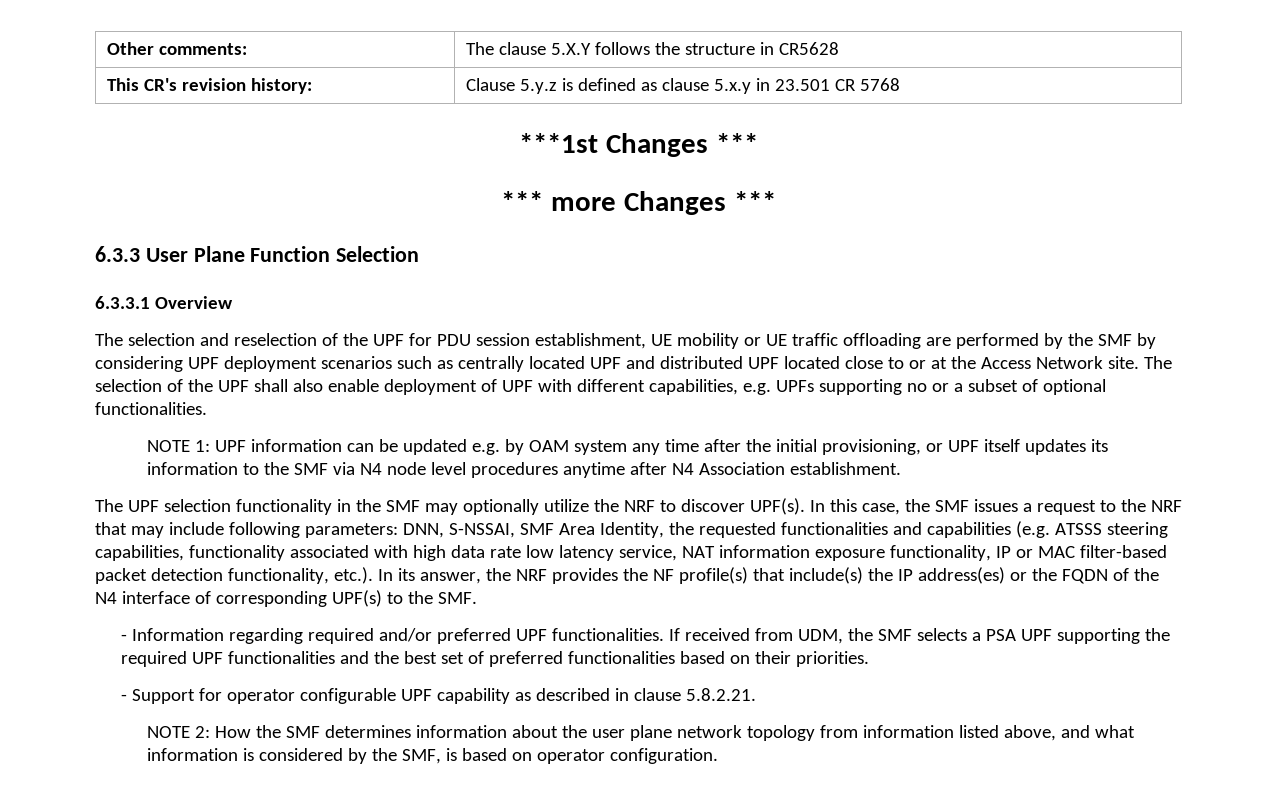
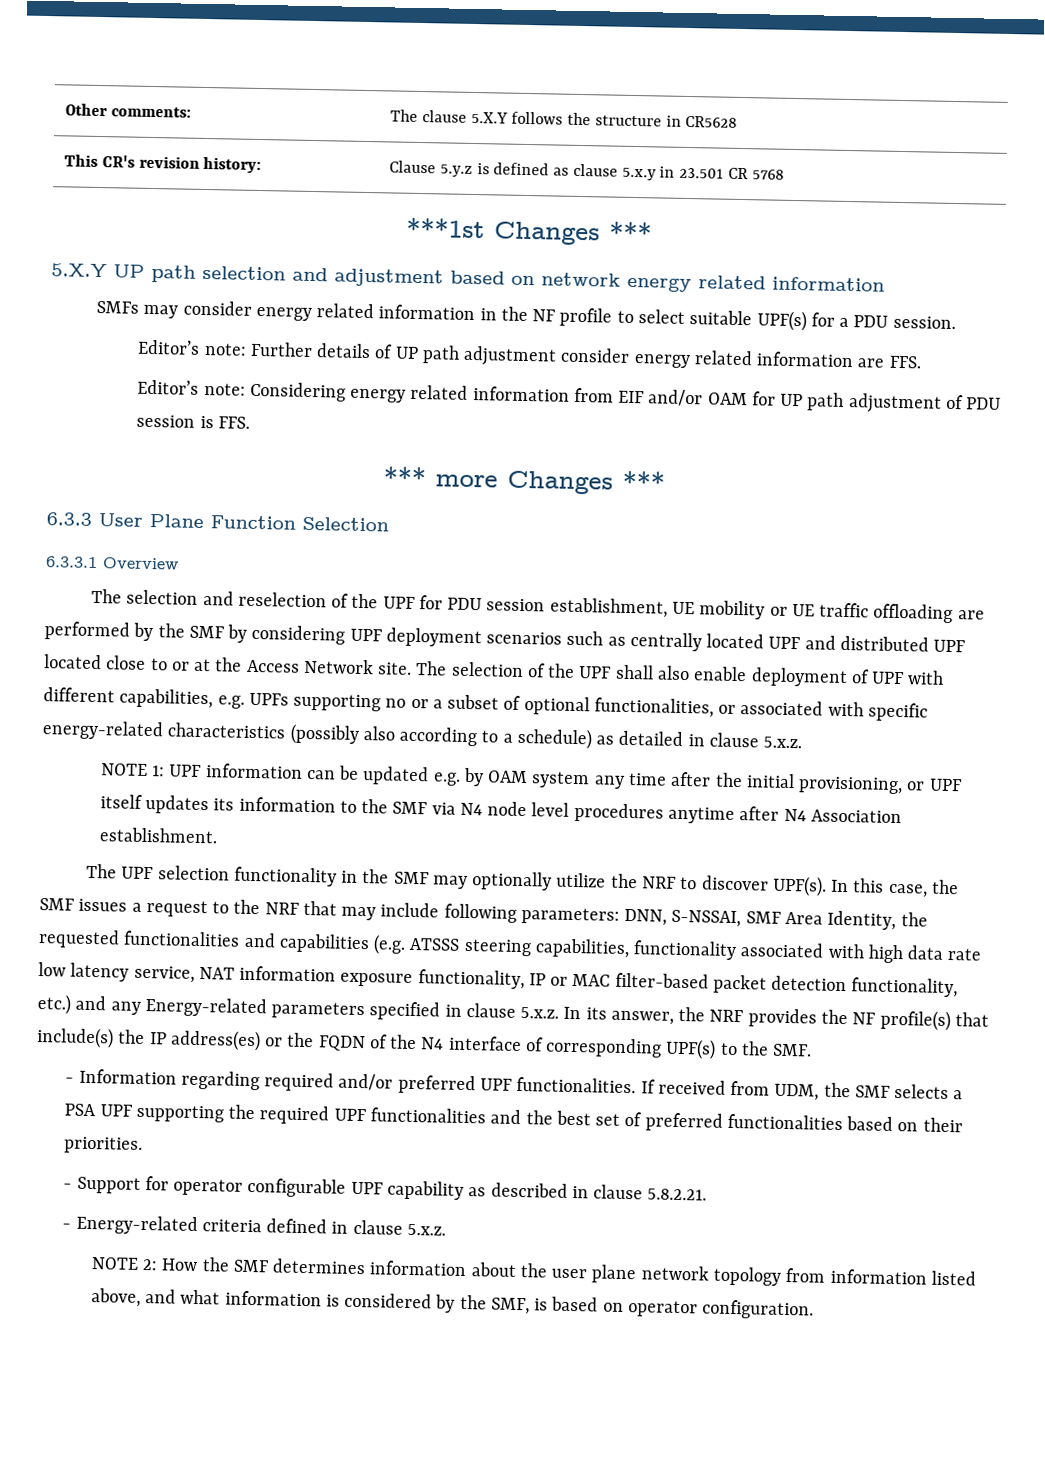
(758, 143) none -> [51,263,885,293] [96,300,956,332] [137,339,922,369] [137,379,1002,414] [136,414,250,429] // 5.X.Y UP path selection and adjustment based on network energy related information // SMFs may consider energy related information in the NF profile to select suitable UPF(s) for a PDU session. // Editor’s note: Further details of UP path adjustment consider energy related information are FFS. // Editor’s note: Considering energy related information from EIF and/or OAM for UP path adjustment of PDU session is FFS.
[95,402,207,415] functionalities. -> [593,697,928,722] [42,720,803,750] functionalities, or associated with specific energy-related characteristics (possibly also according to a schedule) as detailed in clause 5.x.z.
[333,567,373,584] etc.). -> [37,993,560,1021] etc.) and any Energy-related parameters specified in clause 5.x.z.
(757, 694) none -> [62,1214,447,1236] // - Energy-related criteria defined in clause 5.x.z.

